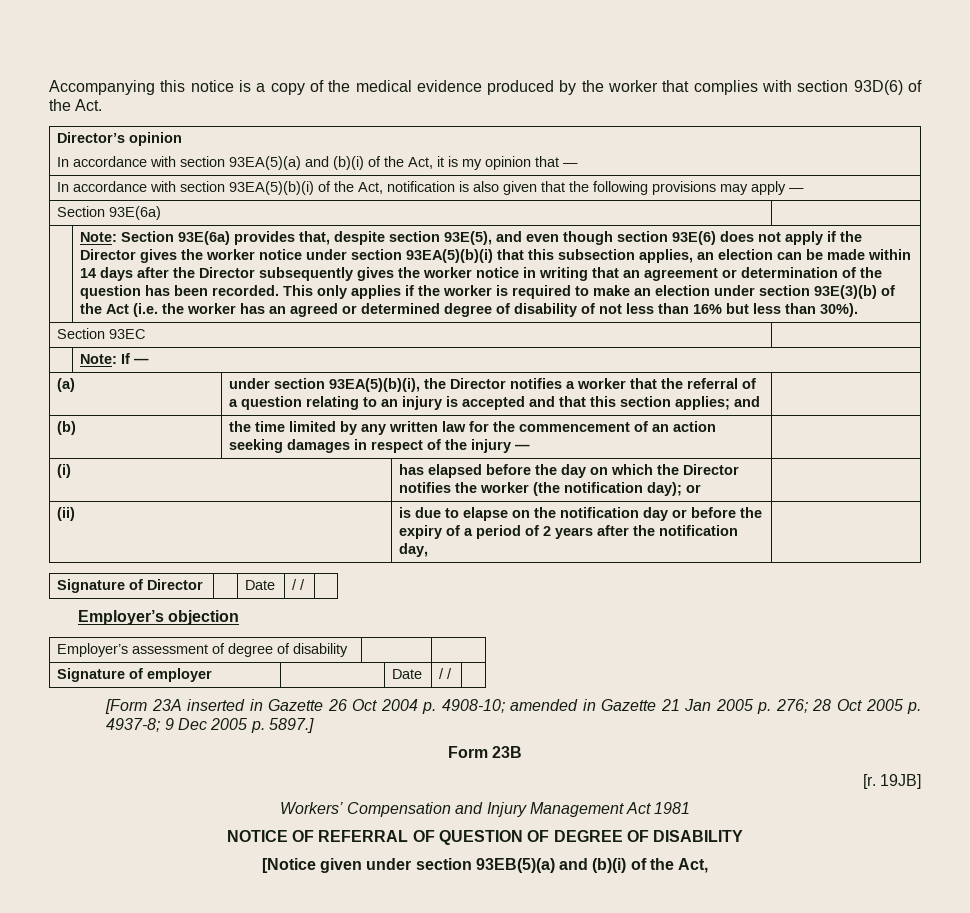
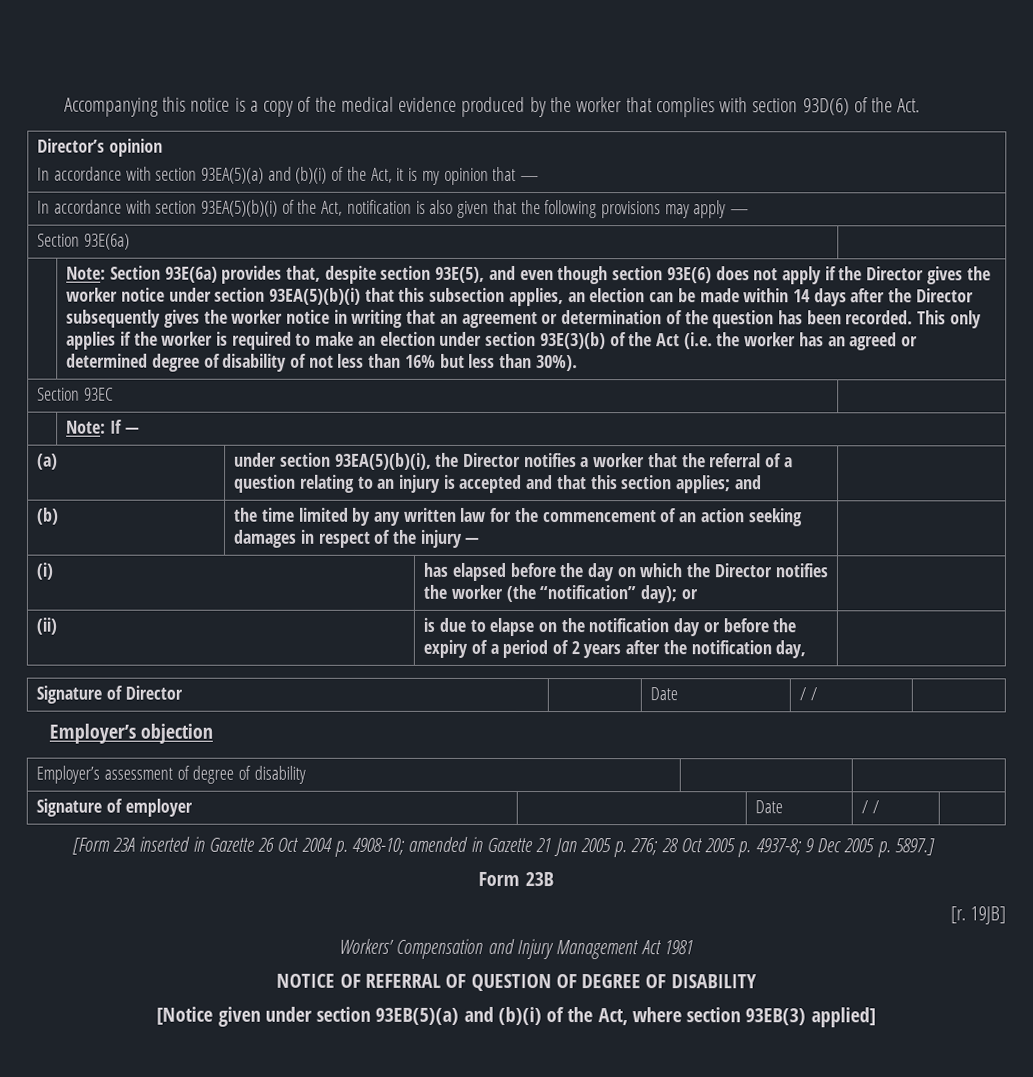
[563,482,643,493] notification -> [539,585,637,600] “notification”
(709, 865) none -> [631,1007,876,1028] where section 93EB(3) applied]

